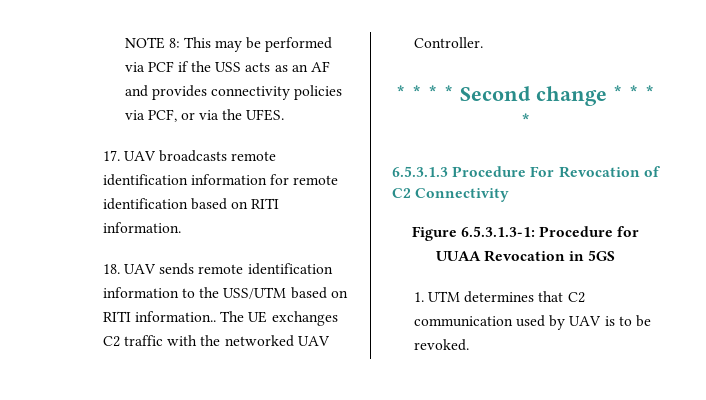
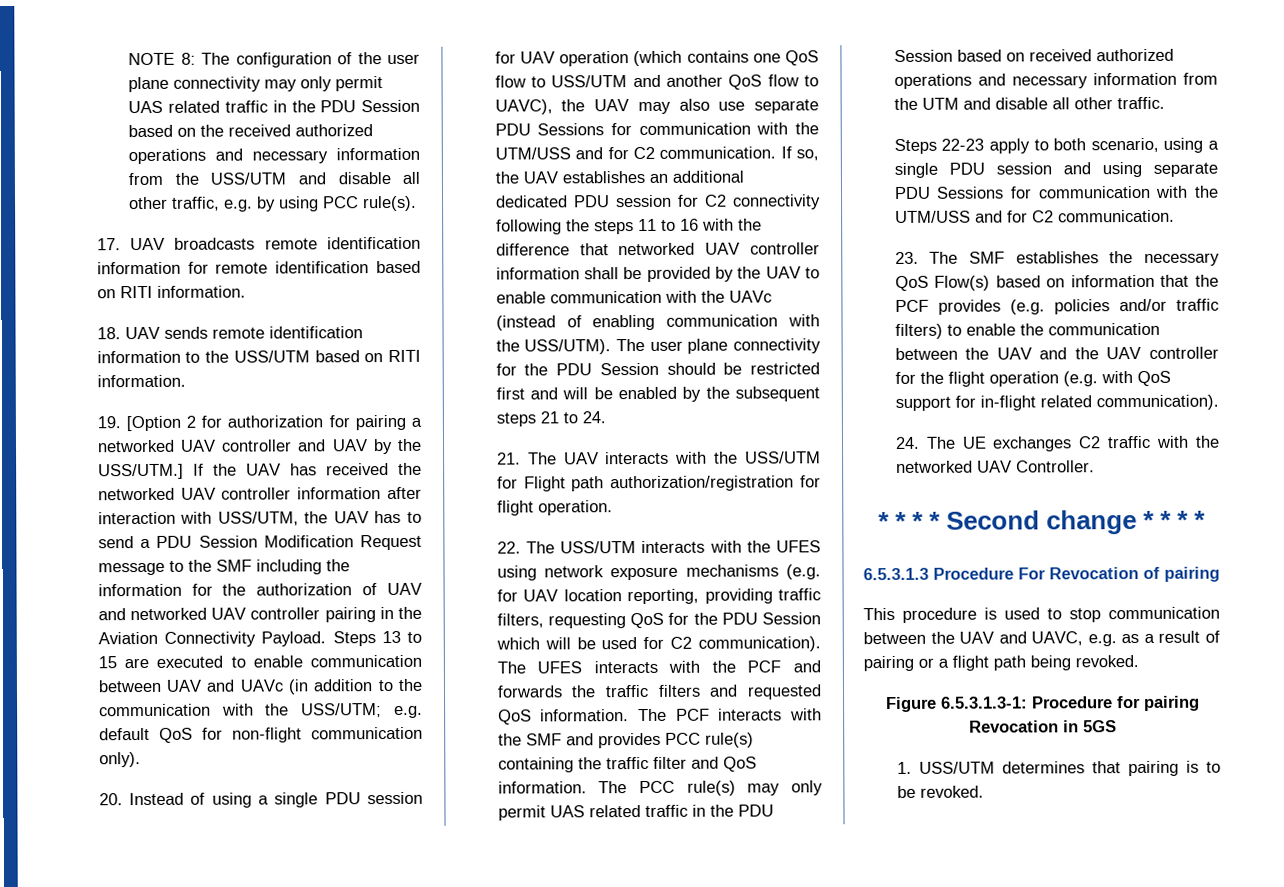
[183,37,333,52] [124,61,330,72] [124,85,343,100] [124,109,285,122] This may be performed via PCF if the USS acts as an AF and provides connectivity policies via PCF, or via the UFES. -> [201,52,420,68] [128,76,384,93] [128,99,420,114] [128,124,374,138] [128,147,420,165] [128,171,420,186] [129,195,418,212] The configuration of the user plane connectivity may only permit UAS related traffic in the PDU Session based on the received authorized operations and necessary information from the USS/UTM and disable all other traffic, e.g. by using PCC rule(s).
[134,311,216,322] information.. -> [96,374,186,388] [96,414,423,432] [96,438,423,455] [97,462,422,480] [97,486,422,501] [97,510,422,526] [97,534,423,551] [97,559,350,576] [97,582,423,597] [97,606,423,623] [97,630,423,647] [97,654,422,669] [97,678,423,695] [98,703,423,718] [98,726,423,743] [98,752,141,768] [98,791,424,808] [494,50,819,67] [494,74,820,90] [494,98,819,115] [494,122,819,136] [494,146,820,161] [494,170,744,184] [495,194,821,210] [495,218,762,235] [495,242,820,256] [495,266,821,282] [495,290,772,304] [495,314,820,331] [495,338,821,355] [495,362,820,376] [495,386,820,402] [495,411,606,427] [496,451,821,465] [496,475,821,492] [496,500,613,516] [496,540,821,554] [496,564,821,581] [496,588,821,605] [496,612,821,629] [495,636,821,652] [496,660,821,674] [496,684,822,700] [497,708,822,725] [497,732,754,749] [497,756,757,773] [497,780,823,796] [497,804,774,821] [893,48,1174,62] [893,72,1218,89] [893,96,1165,110] [893,137,1219,154] [893,161,1218,178] [893,185,1219,199] [894,209,1175,223] [894,251,1220,266] [894,274,1219,291] [894,298,1219,315] [894,322,1160,339] [894,346,1219,360] [894,370,1171,387] [894,394,1219,411] [894,436,920,449] information. // 19. [Option 2 for authorization for pairing a networked UAV controller and UAV by the USS/UTM.] If the UAV has received the networked UAV controller information after interaction with USS/UTM, the UAV has to send a PDU Session Modification Request message to the SMF including the information for the authorization of UAV and networked UAV controller pairing in the Aviation Connectivity Payload. Steps 13 to 15 are executed to enable communication between UAV and UAVc (in addition to the communication with the USS/UTM; e.g. default QoS for non-flight communication only). // 20. Instead of using a single PDU session for UAV operation (which contains one QoS flow to USS/UTM and another QoS flow to UAVC), the UAV may also use separate PDU Sessions for communication with the UTM/USS and for C2 communication. If so, the UAV establishes an additional dedicated PDU session for C2 connectivity following the steps 11 to 16 with the difference that networked UAV controller information shall be provided by the UAV to enable communication with the UAVc (instead of enabling communication with the USS/UTM). The user plane connectivity for the PDU Session should be restricted first and will be enabled by the subsequent steps 21 to 24. // 21. The UAV interacts with the USS/UTM for Flight path authorization/registration for flight operation. // 22. The USS/UTM interacts with the UFES using network exposure mechanisms (e.g. for UAV location reporting, providing traffic filters, requesting QoS for the PDU Session which will be used for C2 communication). The UFES interacts with the PCF and forwards the traffic filters and requested QoS information. The PCF interacts with the SMF and provides PCC rule(s) containing the traffic filter and QoS information. The PCC rule(s) may only permit UAS related traffic in the PDU Session based on received authorized operations and necessary information from the UTM and disable all other traffic. // Steps 22-23 apply to both scenario, using a single PDU session and using separate PDU Sessions for communication with the UTM/USS and for C2 communication. // 23. The SMF establishes the necessary QoS Flow(s) based on information that the PCF provides (e.g. policies and/or traffic filters) to enable the communication between the UAV and the UAV controller for the flight operation (e.g. with QoS support for in-flight related communication). // 24.
[392,188,510,202] C2 Connectivity -> [1164,566,1220,582] [863,606,1220,623] [863,630,1220,647] [863,655,1139,672] pairing // This procedure is used to stop communication between the UAV and UAVC, e.g. as a result of pairing or a flight path being revoked.
[435,251,481,261] UUAA -> [1143,695,1200,711] pairing
[427,291,460,302] UTM -> [918,761,995,774] USS/UTM
[567,292,585,303] [413,315,602,330] C2 communication used by UAV -> [1127,760,1179,777] pairing

